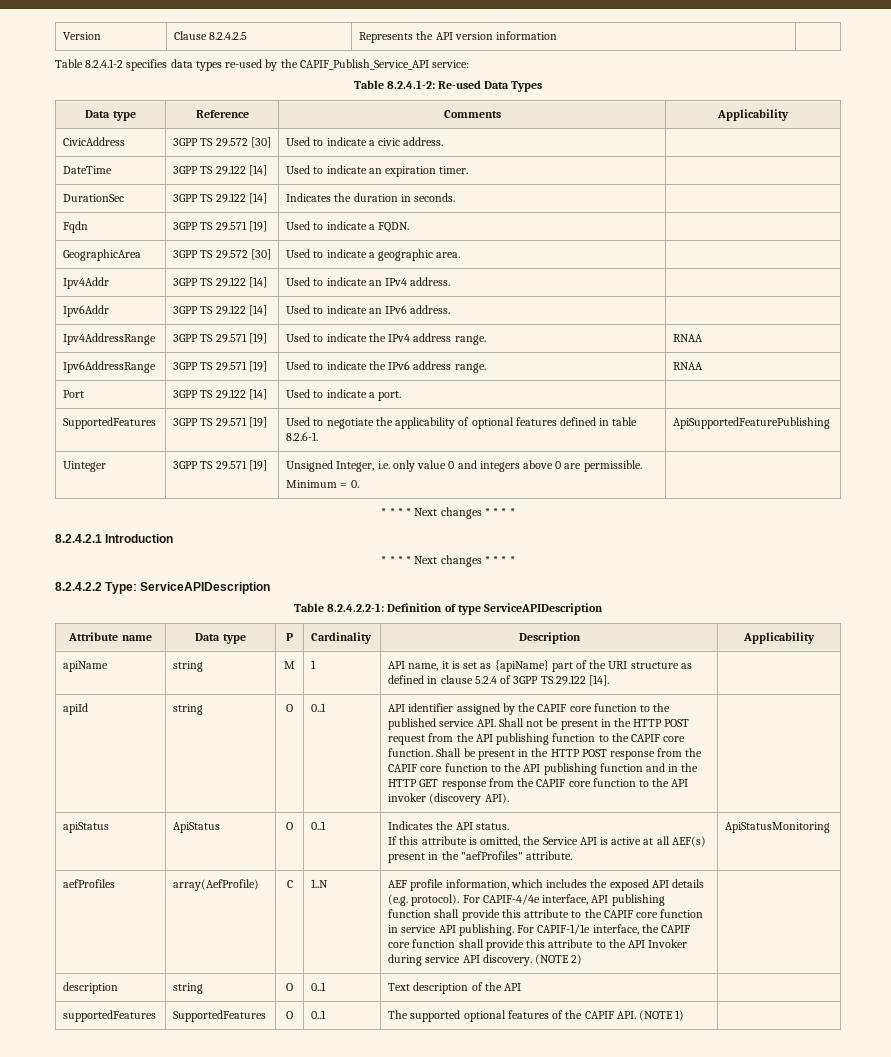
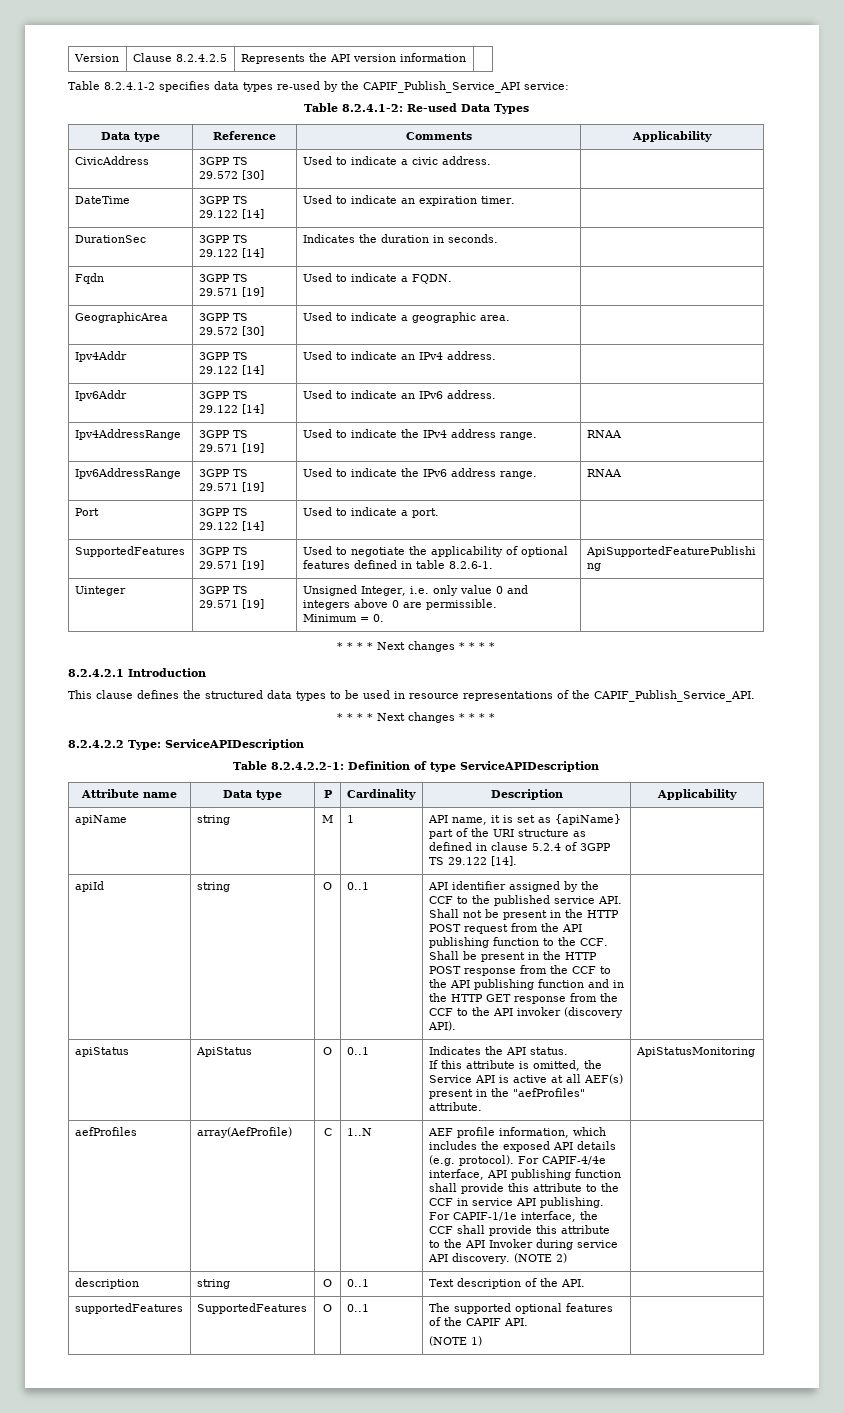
(174, 538) none -> [68,690,755,702] // This clause defines the structured data types to be used in resource representations of the CAPIF_Publish_Service_API.
[537,703,637,712] CAPIF core function -> [428,896,453,904] CCF
[631,734,686,742] [388,748,434,757] CAPIF core function. -> [579,938,608,946] CCF.
[388,763,488,772] CAPIF core function -> [571,966,596,974] CCF
[536,778,636,787] CAPIF core function -> [428,1008,453,1016] CCF
[603,909,704,918] CAPIF core function -> [428,1198,453,1206] CCF
[661,925,691,933] [388,939,456,948] CAPIF core function -> [428,1226,453,1234] CCF
[504,983,522,991] API -> [560,1279,585,1287] API.
(636, 1015) none -> (528, 1322) //

